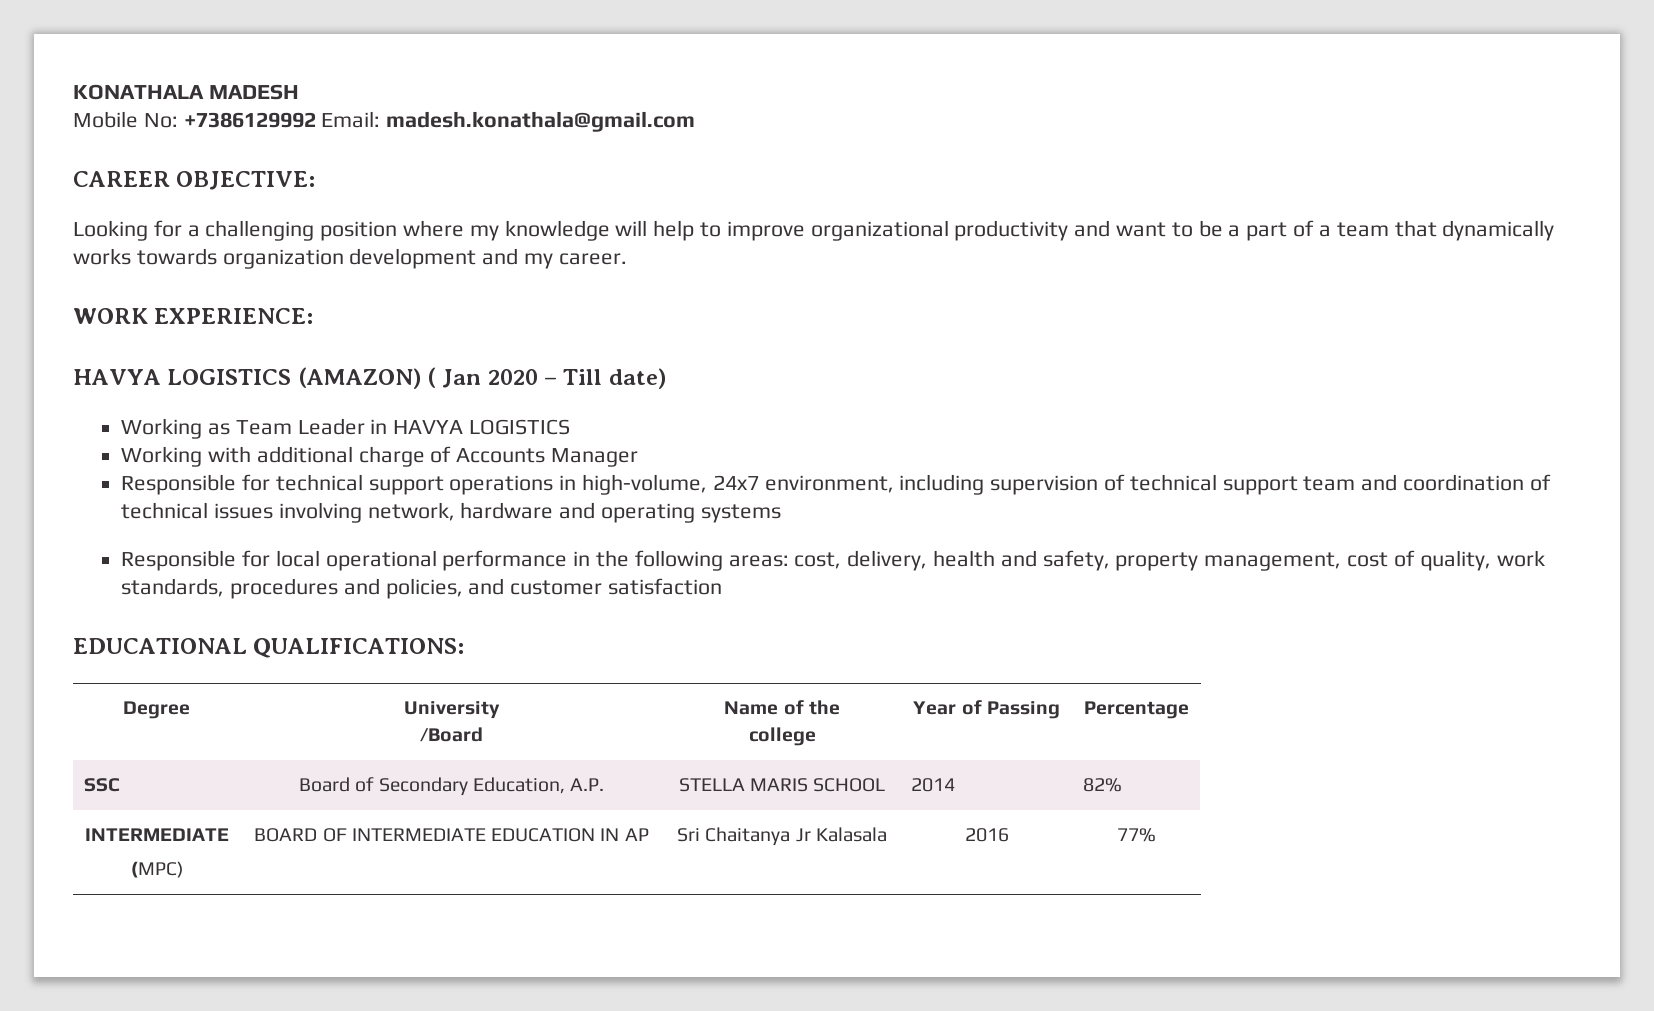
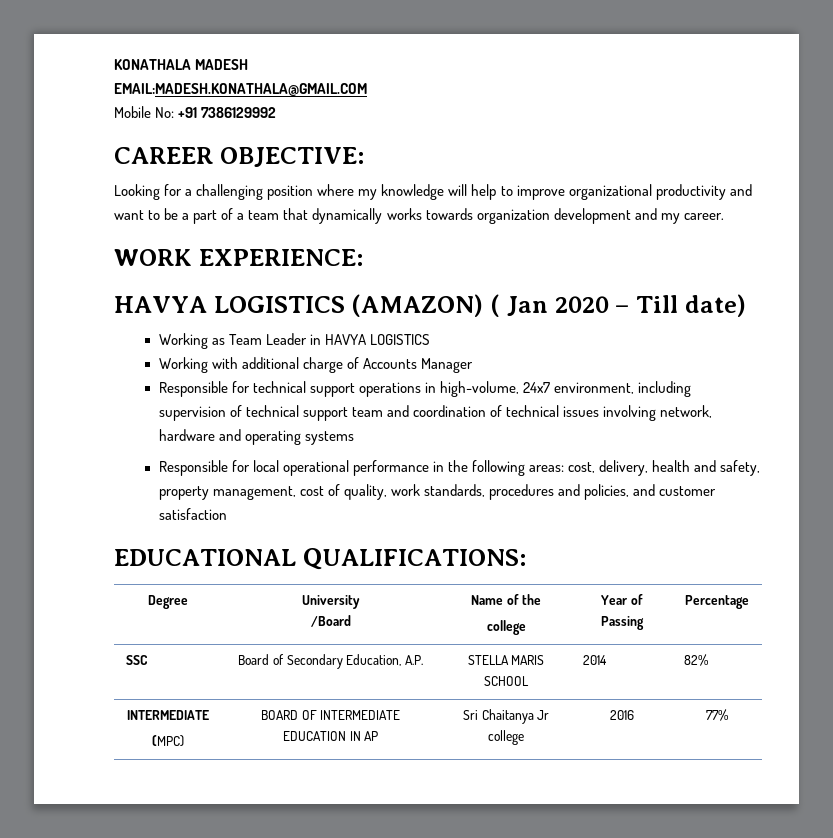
(299, 92) none -> [114,83,367,96] // EMAIL:MADESH.KONATHALA@GMAIL.COM
[183,111,696,132] +7386129992 Email: madesh.konathala@gmail.com -> [178,107,277,118] +91 7386129992
[815,827,887,842] Kalasala -> [488,730,524,745] college

